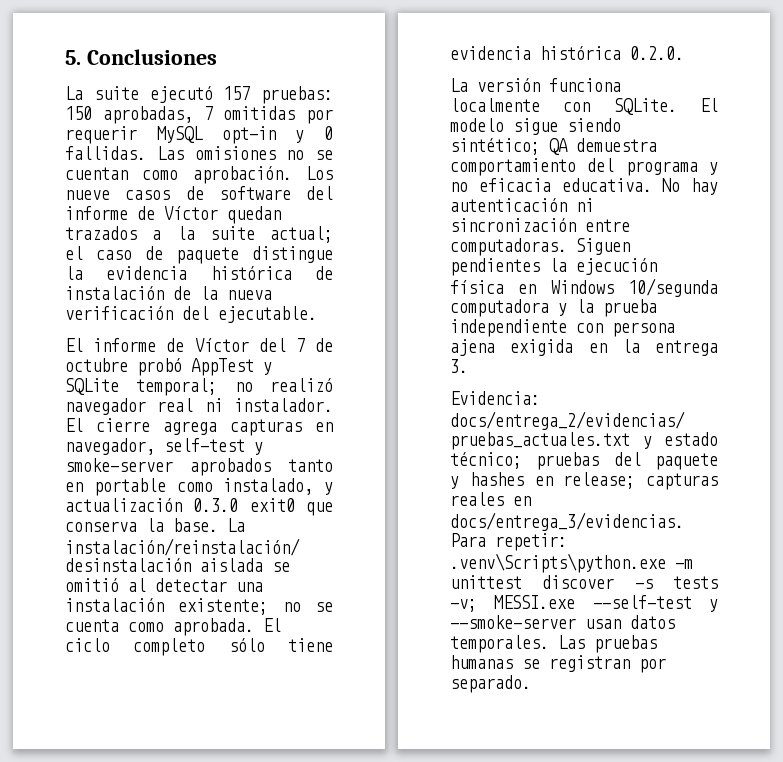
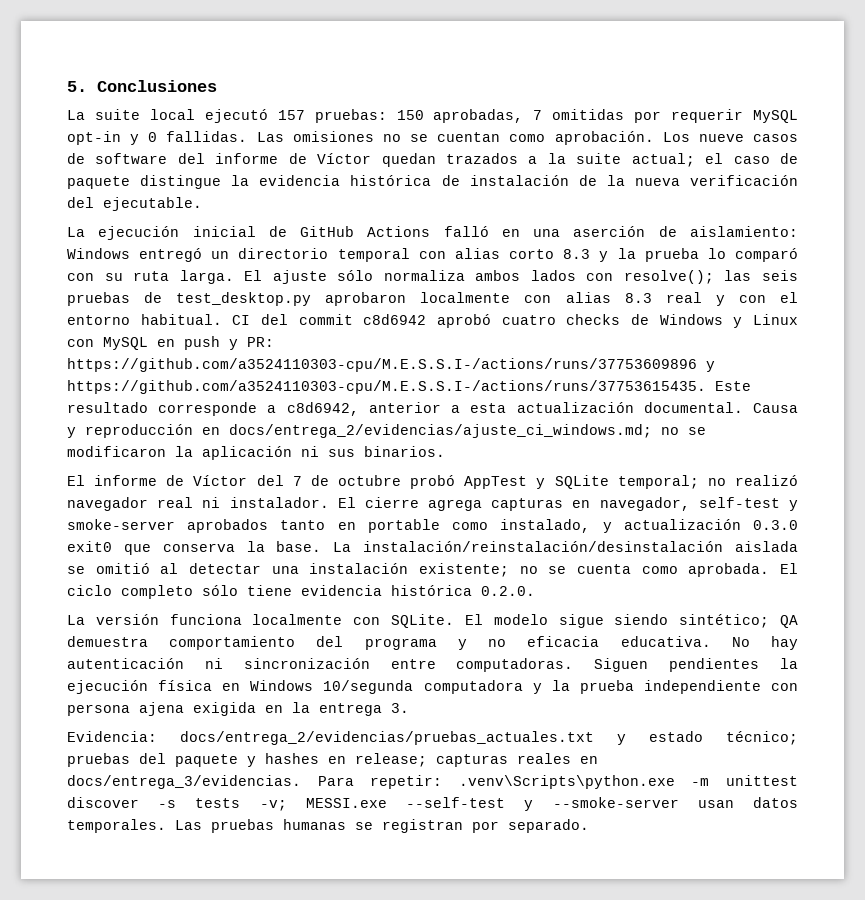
(139, 93) none -> [149,109,195,120] local
(317, 314) none -> [67,226,798,240] [67,248,798,262] [67,270,799,284] [67,292,799,306] [67,314,798,328] [67,336,274,350] [67,358,715,372] [67,380,751,394] [67,402,798,416] [67,424,706,438] [67,446,445,460] // La ejecución inicial de GitHub Actions falló en una aserción de aislamiento: Windows entregó un directorio temporal con alias corto 8.3 y la prueba lo comparó con su ruta larga. El ajuste sólo normaliza ambos lados con resolve(); las seis pruebas de test_desktop.py aprobaron localmente con alias 8.3 real y con el entorno habitual. CI del commit c8d6942 aprobó cuatro checks de Windows y Linux con MySQL en push y PR: https://github.com/a3524110303-cpu/M.E.S.S.I-/actions/runs/37753609896 y https://github.com/a3524110303-cpu/M.E.S.S.I-/actions/runs/37753615435. Este resultado corresponde a c8d6942, anterior a esta actualización documental. Causa y reproducción en docs/entrega_2/evidencias/ajuste_ci_windows.md; no se modificaron la aplicación ni sus binarios.

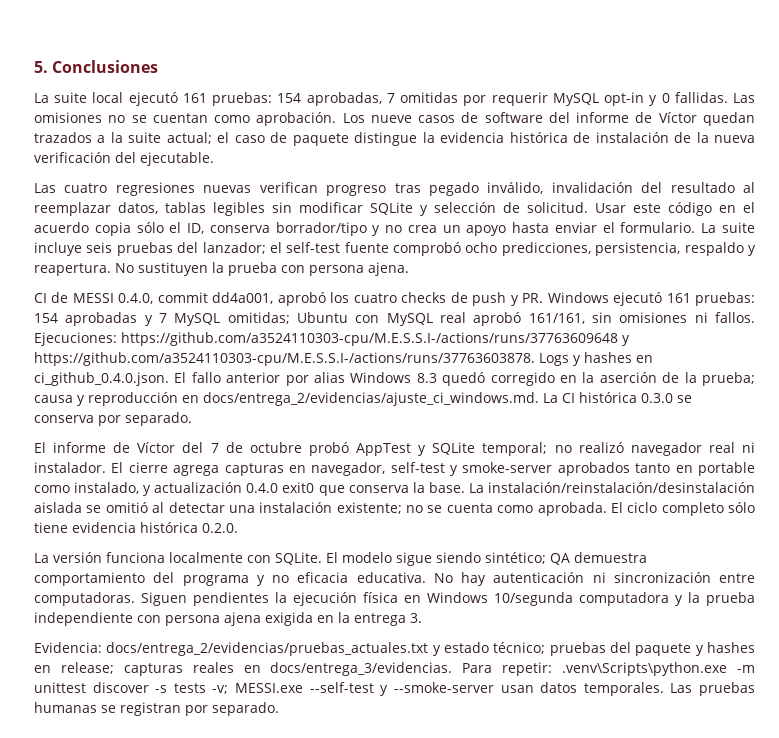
[277,109,424,123] 157 pruebas: 150 -> [182,92,302,106] 161 pruebas: 154
[67,226,798,240] [67,248,798,262] [67,270,799,284] [67,292,799,306] [67,314,798,328] [67,336,274,350] [67,358,715,372] [67,380,751,394] [67,402,798,416] [67,424,706,438] [67,446,445,460] La ejecución inicial de GitHub Actions falló en una aserción de aislamiento: Windows entregó un directorio temporal con alias corto 8.3 y la prueba lo comparó con su ruta larga. El ajuste sólo normaliza ambos lados con resolve(); las seis pruebas de test_desktop.py aprobaron localmente con alias 8.3 real y con el entorno habitual. CI del commit c8d6942 aprobó cuatro checks de Windows y Linux con MySQL en push y PR: https://github.com/a3524110303-cpu/M.E.S.S.I-/actions/runs/37753609896 y https://github.com/a3524110303-cpu/M.E.S.S.I-/actions/runs/37753615435. Este resultado corresponde a c8d6942, anterior a esta actualización documental. Causa y reproducción en docs/entrega_2/evidencias/ajuste_ci_windows.md; no se modificaron la aplicación ni sus binarios. -> [34,182,755,196] [34,202,755,216] [34,222,755,236] [34,242,756,256] [34,262,409,276] [34,292,756,306] [34,312,755,326] [34,332,630,346] [34,352,653,366] [34,372,755,386] [34,392,692,406] [34,412,192,426] Las cuatro regresiones nuevas verifican progreso tras pegado inválido, invalidación del resultado al reemplazar datos, tablas legibles sin modificar SQLite y selección de solicitud. Usar este código en el acuerdo copia sólo el ID, conserva borrador/tipo y no crea un apoyo hasta enviar el formulario. La suite incluye seis pruebas del lanzador; el self-test fuente comprobó ocho predicciones, persistencia, respaldo y reapertura. No sustituyen la prueba con persona ajena. // CI de MESSI 0.4.0, commit dd4a001, aprobó los cuatro checks de push y PR. Windows ejecutó 161 pruebas: 154 aprobadas y 7 MySQL omitidas; Ubuntu con MySQL real aprobó 161/161, sin omisiones ni fallos. Ejecuciones: https://github.com/a3524110303-cpu/M.E.S.S.I-/actions/runs/37763609648 y https://github.com/a3524110303-cpu/M.E.S.S.I-/actions/runs/37763603878. Logs y hashes en ci_github_0.4.0.json. El fallo anterior por alias Windows 8.3 quedó corregido en la aserción de la prueba; causa y reproducción en docs/entrega_2/evidencias/ajuste_ci_windows.md. La CI histórica 0.3.0 se conserva por separado.
[752,520,798,530] 0.3.0 -> [246,483,279,493] 0.4.0

